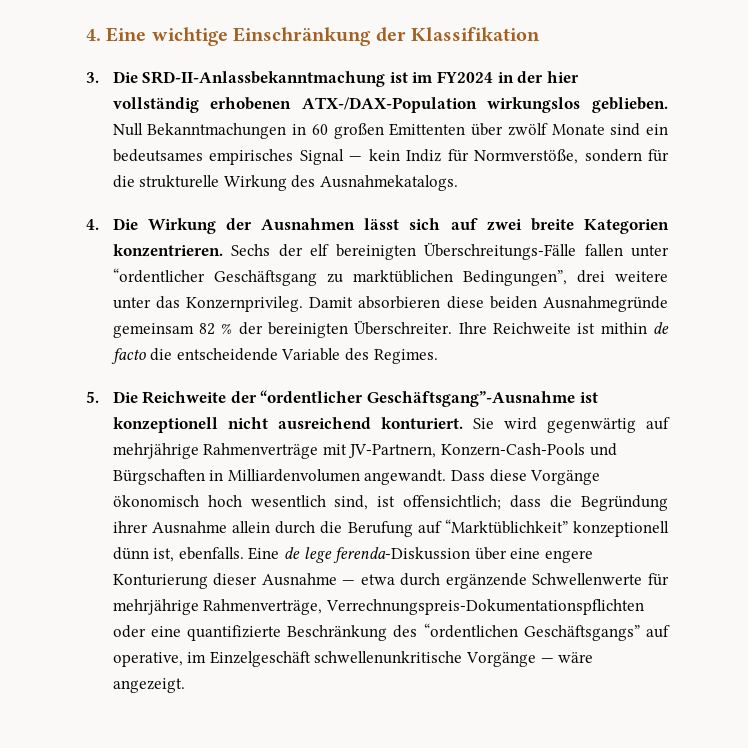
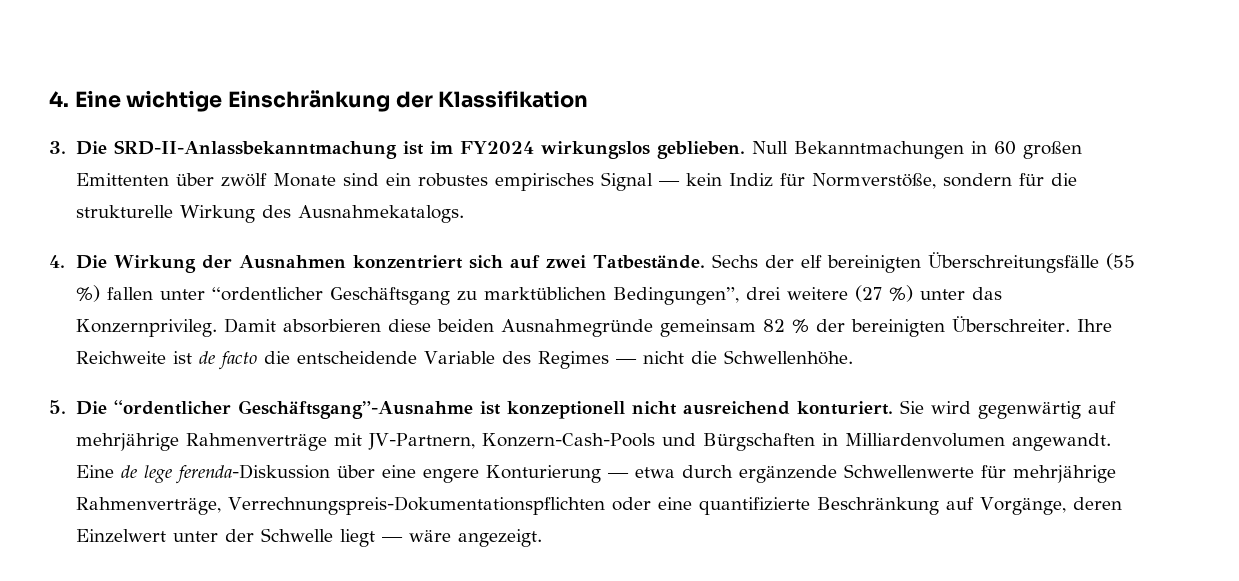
[497,71,579,83] [112,97,477,113] in der hier vollständig erhobenen ATX-/DAX-Population -> (534, 147) none
[112,149,203,162] bedeutsames -> [417,173,488,187] robustes
[364,218,400,230] lässt -> [352,255,463,269] konzentriert
[530,218,669,234] [112,244,223,257] breite Kategorien konzentrieren. -> [592,255,705,269] Tatbestände.
[424,243,577,260] Überschreitungs-Fälle -> [927,252,1135,273] [75,285,100,302] Überschreitungsfälle (55 %)
(668, 276) none -> [854,285,913,302] (27 %)
[600,322,647,334] mithin -> (192, 357) none
[373,349,438,364] Regimes. -> [537,350,853,369] Regimes — nicht die Schwellenhöhe.
[142,391,257,404] Reichweite der -> (107, 408) none
[451,469,601,485] [112,495,668,511] [112,519,669,537] [112,547,244,562] Dass diese Vorgänge ökonomisch hoch wesentlich sind, ist offensichtlich; dass die Begründung ihrer Ausnahme allein durch die Berufung auf “Marktüblichkeit” konzeptionell dünn ist, ebenfalls. -> (1111, 442) none
[213,573,337,586] dieser Ausnahme -> (601, 474) none
[393,623,670,641] [112,651,537,667] des “ordentlichen Geschäftsgangs” auf operative, im Einzelgeschäft schwellenunkritische Vorgänge -> [945,497,1122,515] [75,528,375,547] auf Vorgänge, deren Einzelwert unter der Schwelle liegt

